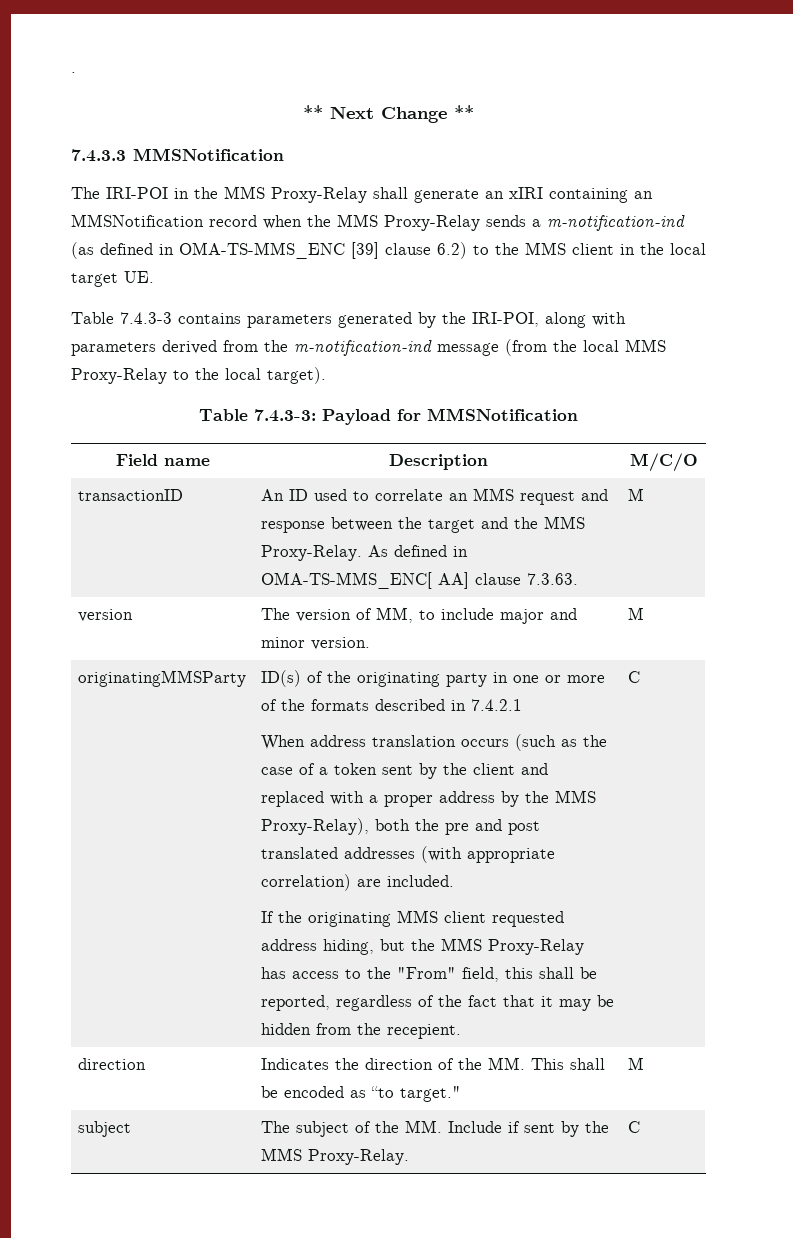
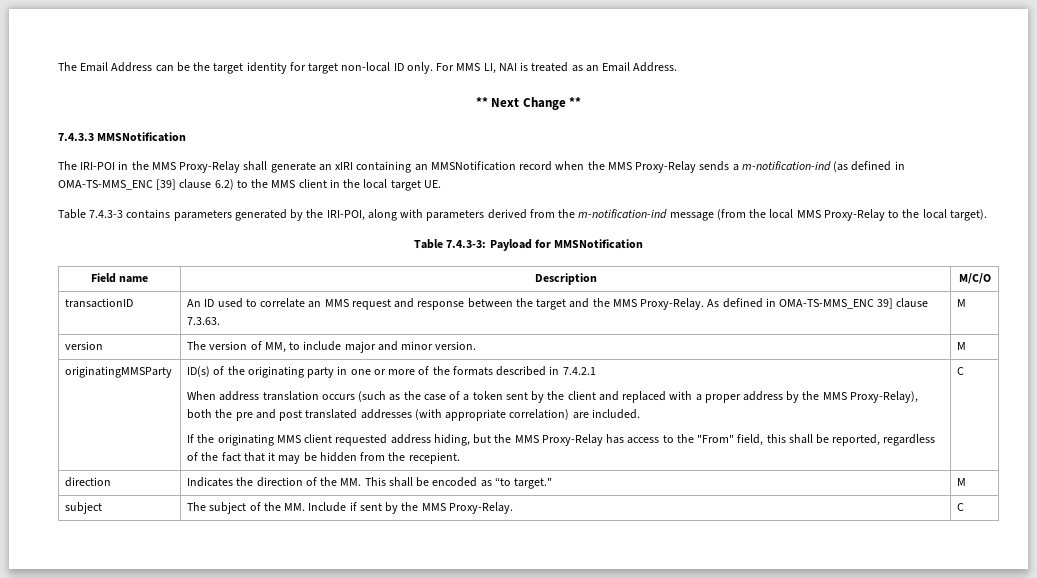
[71,72,76,73] . -> [58,62,678,74] The Email Address can be the target identity for target non-local ID only. For MMS LI, NAI is treated as an Email Address.
[261,572,470,589] OMA-TS-MMS_ENC[ AA] -> [779,298,894,309] OMA-TS-MMS_ENC 39]

